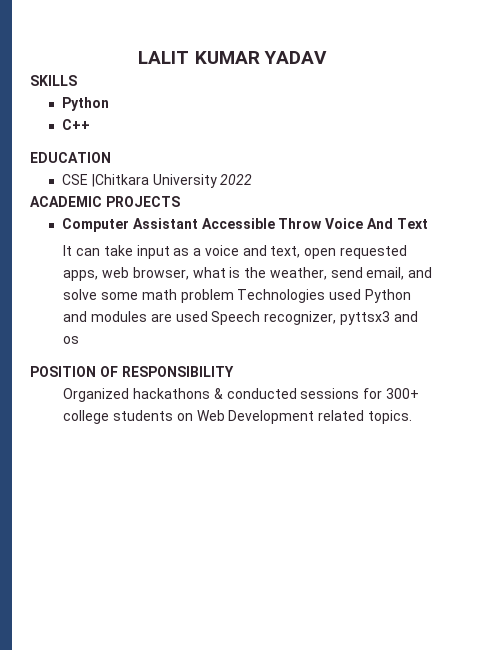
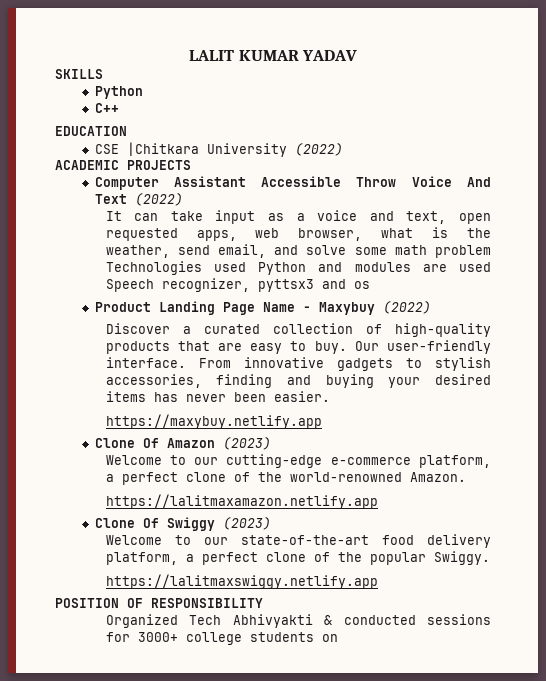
[220,174,253,185] 2022 -> [294,143,343,156] (2022)
(428, 223) none -> [134,193,183,206] (2022)
(80, 340) none -> [94,301,431,315] [105,323,491,337] [105,340,491,354] [105,357,491,371] [105,374,491,388] [105,391,330,402] [105,414,322,429] [94,437,271,450] [105,454,491,468] [105,472,466,485] [105,494,378,509] [94,517,271,531] [105,534,491,548] [105,551,490,565] [105,574,378,589] // Product Landing Page Name - Maxybuy (2022) // Discover a curated collection of high-quality products that are easy to buy. Our user-friendly interface. From innovative gadgets to stylish accessories, finding and buying your desired items has never been easier. // https://maxybuy.netlify.app // Clone Of Amazon (2023) // Welcome to our cutting-edge e-commerce platform, a perfect clone of the world-renowned Amazon. // https://lalitmaxamazon.netlify.app // Clone Of Swiggy (2023) // Welcome to our state-of-the-art food delivery platform, a perfect clone of the popular Swiggy. // https://lalitmaxswiggy.netlify.app
[132,388,210,399] hackathons -> [189,614,313,628] Tech Abhivyakti
[385,388,419,399] 300+ -> [137,632,178,642] 3000+
[196,410,412,424] Web Development related topics. -> (338, 638) none

